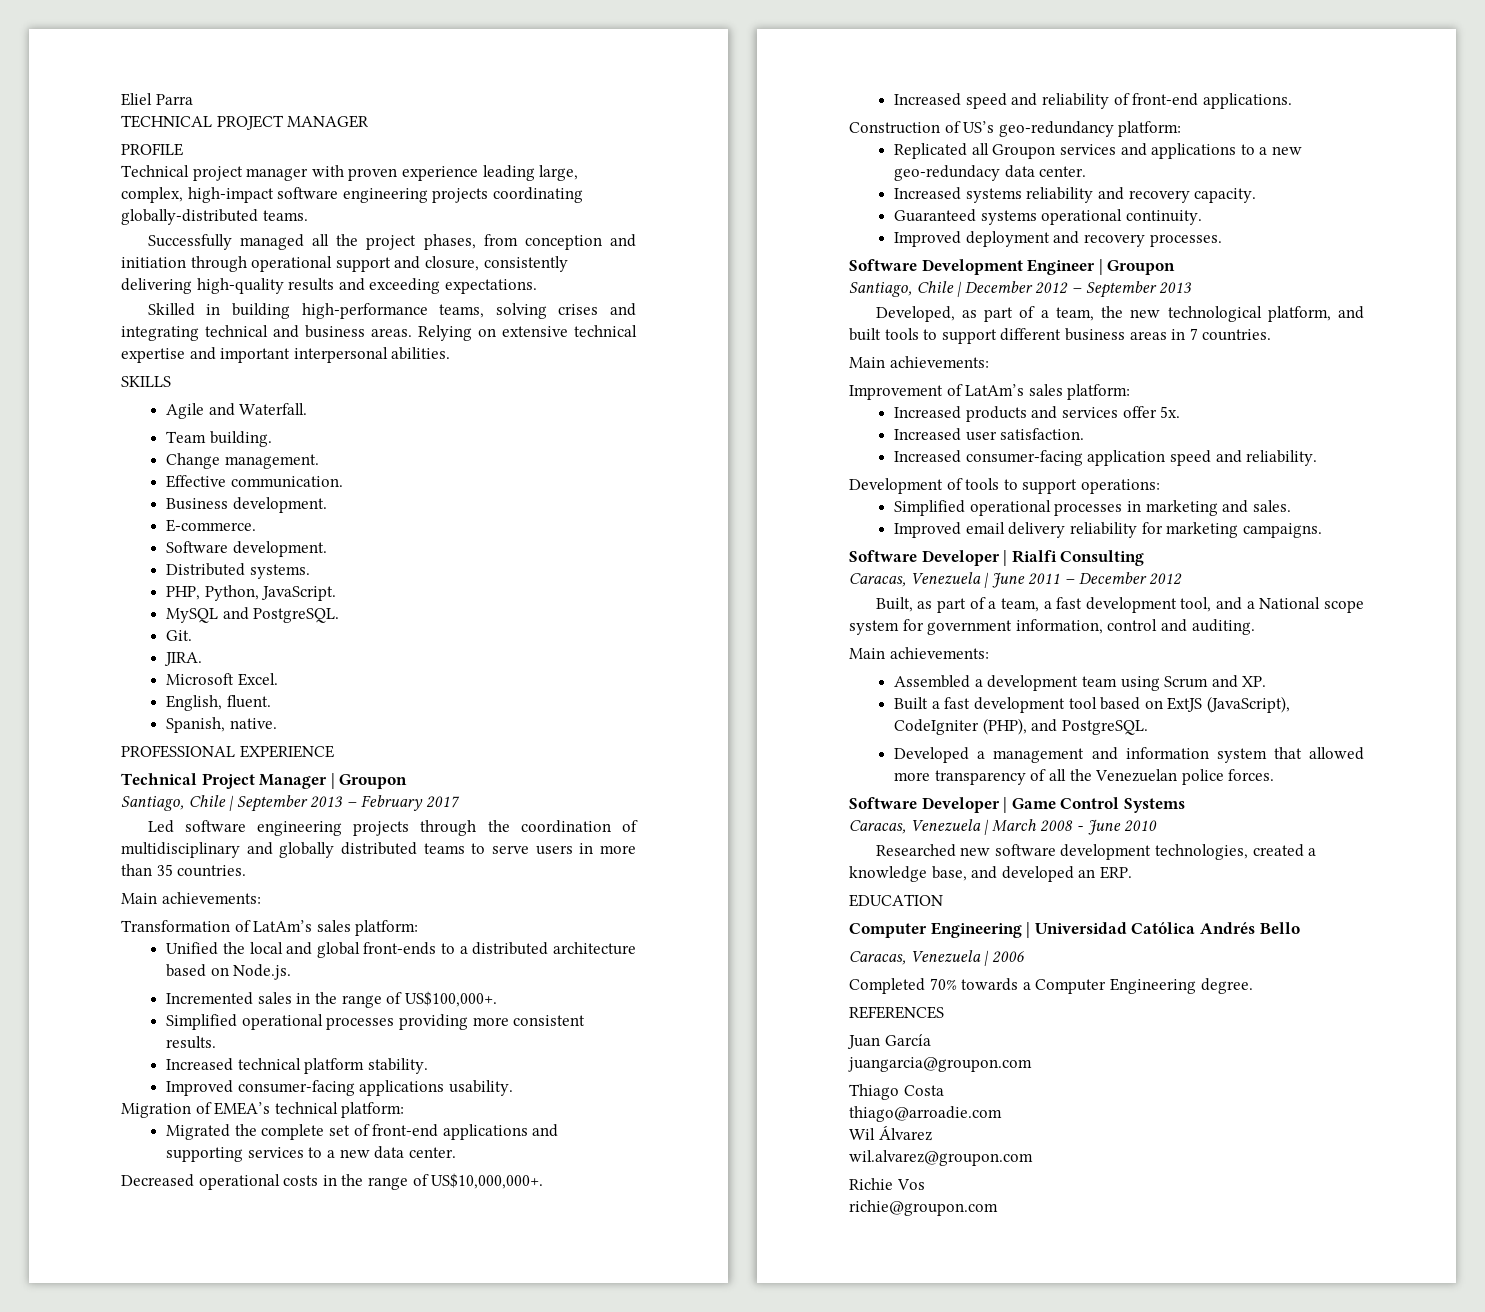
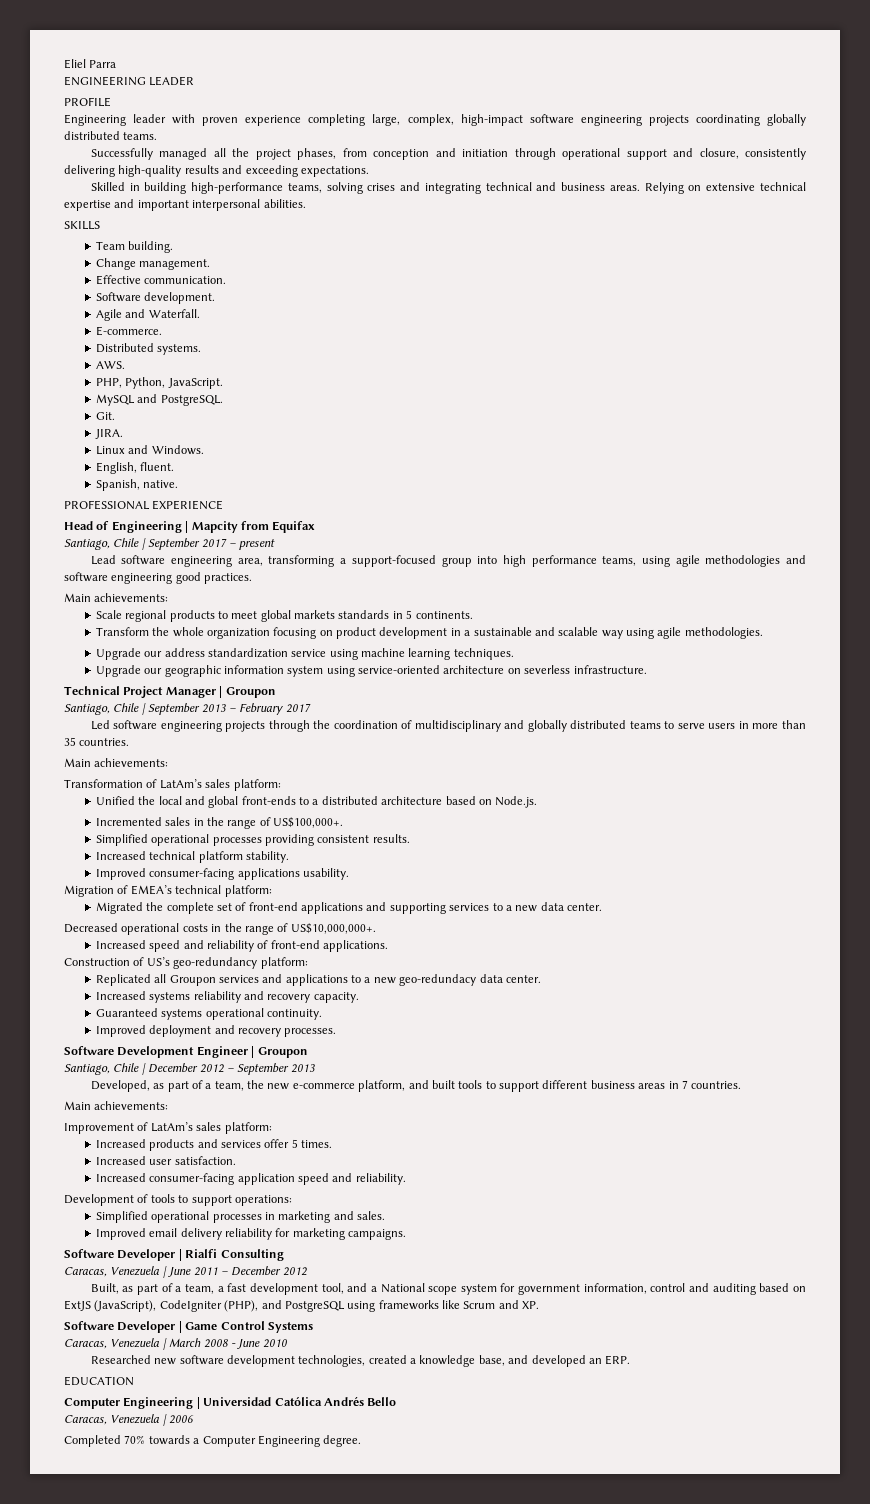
[121,115,370,130] [121,143,183,156] [121,165,309,181] TECHNICAL PROJECT MANAGER // PROFILE // Technical project manager -> [64,76,195,86] [64,97,111,107] [64,114,167,126] ENGINEERING LEADER // PROFILE // Engineering leader
[482,165,535,181] leading -> [308,114,366,126] completing
[121,209,258,225] globally-distributed -> [767,114,807,126] [64,131,120,140] globally distributed
[166,403,308,419] // Agile and Waterfall. -> (100, 225) none
[166,497,327,513] Business development. -> [95,292,216,304] [95,309,200,321] Software development. // Agile and Waterfall.
[166,541,327,557] // Software development. -> (162, 331) none
(310, 571) none -> [95,361,125,369] // AWS.
[166,673,278,686] Microsoft Excel. -> [95,445,204,455] Linux and Windows.
(334, 751) none -> [64,521,316,533] [64,538,276,550] [90,555,806,567] [64,572,253,584] [64,593,169,602] [95,610,473,622] [95,627,763,639] [95,648,514,660] [95,665,647,677] // Head of Engineering | Mapcity from Equifax // Santiago, Chile | September 2017 – present // Lead software engineering area, transforming a support-focused group into high performance teams, using agile methodologies and software engineering good practices. // Main achievements: // Scale regional products to meet global markets standards in 5 continents. // Transform the whole organization focusing on product development in a sustainable and scalable way using agile methodologies. // Upgrade our address standardization service using machine learning techniques. // Upgrade our geographic information system using service-oriented architecture on severless infrastructure.
[472,1017,509,1026] more -> (314, 840) none
[1167,306,1262,322] technological -> [292,1083,355,1089] e-commerce
[1160,406,1181,418] 5x. -> [291,1139,333,1148] 5 times.
[1191,619,1255,635] [849,647,989,659] [894,675,1267,691] [894,697,1097,713] auditing. // Main achievements: // Assembled a development team using Scrum and XP. // Built a fast development tool -> [712,1283,756,1295] auditing
[1062,720,1149,735] [894,747,1364,763] [894,769,1275,785] PostgreSQL. // Developed a management and information system that allowed more transparency of all the Venezuelan police forces. -> [284,1300,540,1312] PostgreSQL using frameworks like Scrum and XP.
[849,1006,944,1019] [847,1034,931,1049] [848,1057,1032,1072] [849,1084,944,1100] [849,1106,1002,1122] [849,1125,932,1141] [849,1150,1033,1166] [849,1178,925,1190] [849,1200,998,1216] // REFERENCES // Juan García // juangarcia@groupon.com // Thiago Costa // thiago@arroadie.com // Wil Álvarez // wil.alvarez@groupon.com // Richie Vos // richie@groupon.com -> (362, 1441) none

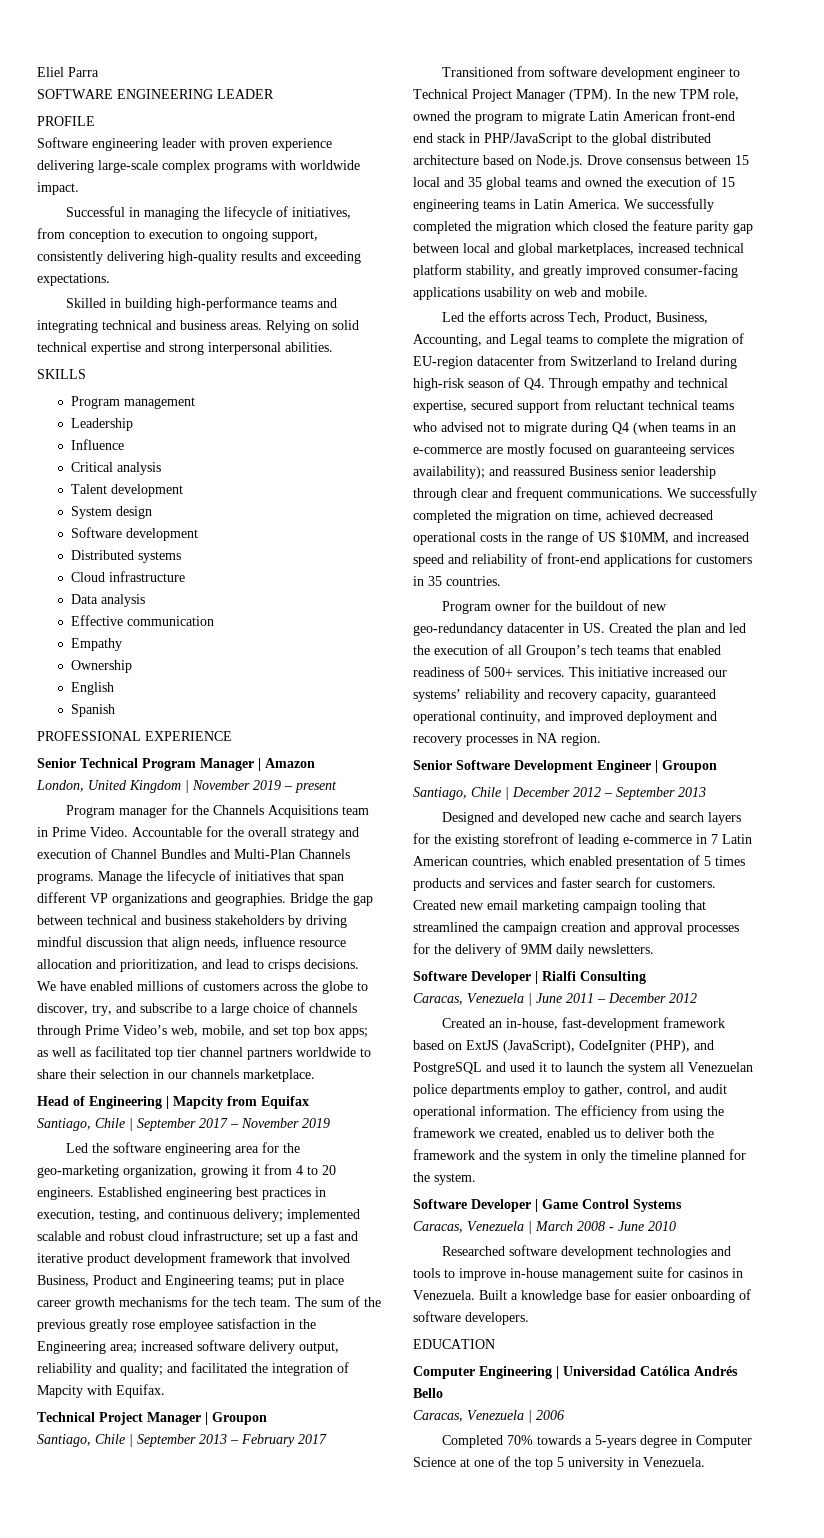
(117, 64) none -> [37,89,113,99] SOFTWARE
[64,114,126,126] Engineering -> [37,137,158,151] Software engineering
[308,114,807,126] [64,131,158,140] [90,148,739,160] completing large, complex, high-impact software engineering projects coordinating globally distributed teams. // Successfully managed all the project phases, from conception and initiation through operational support and closure, -> [37,160,360,173] [37,182,79,195] [65,206,351,220] [37,228,318,242] delivering large-scale complex programs with worldwide impact. // Successful in managing the lifecycle of initiatives, from conception to execution to ongoing support,
[287,182,396,194] teams, solving crises -> [280,299,313,308] teams
[706,183,756,191] extensive -> [332,320,359,330] solid
[137,200,189,211] important -> [169,343,204,355] strong
[95,241,174,253] [95,258,211,270] [95,275,227,285] [95,292,216,304] [95,309,200,321] [95,326,162,336] [95,343,202,355] [95,361,125,369] [95,377,223,389] [95,394,223,406] [95,412,115,420] [94,429,123,439] [95,445,204,455] [95,462,175,474] [95,479,179,491] [64,500,224,510] Team building. // Change management. // Effective communication. // Software development. // Agile and Waterfall. // E-commerce. // Distributed systems. // AWS. // PHP, Python, JavaScript. // MySQL and PostgreSQL. // Git. // JIRA. // Linux and Windows. // English, fluent. // Spanish, native. // PROFESSIONAL EXPERIENCE -> [70,396,195,409] [70,418,133,431] [70,439,124,450] [70,462,161,475] [70,484,183,497] [70,506,152,519] [70,527,198,541] [70,550,181,563] [70,571,185,582] [70,594,145,607] [70,615,214,626] [70,638,122,651] [70,660,132,673] [70,682,114,695] [70,704,115,717] [37,731,232,741] [37,758,315,771] [36,780,337,793] [65,804,369,818] [37,826,359,840] [37,848,350,859] [37,870,344,884] [37,892,373,906] [37,915,347,928] [37,936,346,950] [37,959,359,972] [37,980,368,994] [37,1002,357,1016] [37,1025,368,1038] [37,1046,371,1060] [37,1069,315,1082] Program management // Leadership // Influence // Critical analysis // Talent development // System design // Software development // Distributed systems // Cloud infrastructure // Data analysis // Effective communication // Empathy // Ownership // English // Spanish // PROFESSIONAL EXPERIENCE // Senior Technical Program Manager | Amazon // London, United Kingdom | November 2019 – present // Program manager for the Channels Acquisitions team in Prime Video. Accountable for the overall strategy and execution of Channel Bundles and Multi-Plan Channels programs. Manage the lifecycle of initiatives that span different VP organizations and geographies. Bridge the gap between technical and business stakeholders by driving mindful discussion that align needs, influence resource allocation and prioritization, and lead to crisps decisions. We have enabled millions of customers across the globe to discover, try, and subscribe to a large choice of channels through Prime Video’s web, mobile, and set top box apps; as well as facilitated top tier channel partners worldwide to share their selection in our channels marketplace.
[239,539,276,550] [90,555,806,567] [64,572,253,584] [64,593,169,602] [95,610,473,622] [95,627,763,639] [95,648,514,660] [95,665,647,677] present // Lead software engineering area, transforming a support-focused group into high performance teams, using agile methodologies and software engineering good practices. // Main achievements: // Scale regional products to meet global markets standards in 5 continents. // Transform the whole organization focusing on product development in a sustainable and scalable way using agile methodologies. // Upgrade our address standardization service using machine learning techniques. // Upgrade our geographic information system using service-oriented architecture on severless infrastructure. -> [241,1118,330,1128] [65,1142,300,1156] [37,1164,336,1178] [37,1187,326,1200] [37,1209,360,1222] [37,1230,358,1244] [37,1252,350,1266] [37,1275,344,1288] [37,1296,381,1310] [37,1318,316,1332] [37,1340,339,1354] [37,1362,349,1376] [37,1384,165,1398] November 2019 // Led the software engineering area for the geo-marketing organization, growing it from 4 to 20 engineers. Established engineering best practices in execution, testing, and continuous delivery; implemented scalable and robust cloud infrastructure; set up a fast and iterative product development framework that involved Business, Product and Engineering teams; put in place career growth mechanisms for the tech team. The sum of the previous greatly rose employee satisfaction in the Engineering area; increased software delivery output, reliability and quality; and facilitated the integration of Mapcity with Equifax.
[90,720,807,732] [64,737,130,746] [64,758,169,767] [64,779,281,791] [95,796,319,808] Led software engineering projects through the coordination of multidisciplinary and globally distributed teams to serve users in more than 35 countries. // Main achievements: // Transformation of LatAm’s sales platform: // Unified the local and global front-ends to a -> [441,66,740,80] [413,89,739,102] [413,110,735,124] [413,133,647,146] Transitioned from software development engineer to Technical Project Manager (TPM). In the new TPM role, owned the program to migrate Latin American front-end end stack in PHP/JavaScript to the global
[95,817,344,829] [95,834,410,846] [95,851,289,863] [95,868,349,880] [64,885,272,897] [95,902,603,914] [64,923,118,933] // Incremented sales in the range of US$100,000+. // Simplified operational processes providing consistent results. // Increased technical platform stability. // Improved consumer-facing applications usability. // Migration of EMEA’s technical platform: // Migrated the complete set of front-end applications and supporting services to a new data center. // Decreased -> [587,155,749,165] [413,176,735,190] [413,198,714,212] [413,220,753,234] [413,243,744,256] [413,264,738,278] [413,287,648,300] [441,311,708,324] [413,333,744,347] [413,355,737,369] [413,377,728,391] [413,399,734,413] [413,422,736,435] [413,443,734,457] [413,466,716,479] [413,487,757,501] [413,510,713,523] Drove consensus between 15 local and 35 global teams and owned the execution of 15 engineering teams in Latin America. We successfully completed the migration which closed the feature parity gap between local and global marketplaces, increased technical platform stability, and greatly improved consumer-facing applications usability on web and mobile. // Led the efforts across Tech, Product, Business, Accounting, and Legal teams to complete the migration of EU-region datacenter from Switzerland to Ireland during high-risk season of Q4. Through empathy and technical expertise, secured support from reluctant technical teams who advised not to migrate during Q4 (when teams in an e-commerce are mostly focused on guaranteeing services availability); and reassured Business senior leadership through clear and frequent communications. We successfully completed the migration on time, achieved decreased
[290,923,376,934] [95,940,146,949] US$10,000,000+. // Increased -> [598,531,749,544] US $10MM, and increased
[323,940,389,952] [64,957,308,969] [95,974,541,986] [95,991,359,1003] [95,1008,322,1020] [95,1025,337,1037] applications. // Construction of US’s geo-redundancy platform: // Replicated all Groupon services and applications to a new geo-redundacy data center. // Increased systems reliability and recovery capacity. // Guaranteed systems operational continuity. // Improved deployment and recovery processes. // -> [604,553,752,567] [413,576,501,586] [441,600,667,614] [413,623,746,636] [413,644,721,658] [413,666,727,677] [413,689,716,702] [413,711,717,724] [413,733,601,746] [413,760,452,770] applications for customers in 35 countries. // Program owner for the buildout of new geo-redundancy datacenter in US. Created the plan and led the execution of all Groupon’s tech teams that enabled readiness of 500+ services. This initiative increased our systems’ reliability and recovery capacity, guaranteed operational continuity, and improved deployment and recovery processes in NA region. // Senior
[90,1080,742,1092] [64,1101,169,1110] [64,1122,272,1134] [95,1139,333,1151] [95,1156,236,1165] [95,1173,406,1185] [64,1194,292,1206] [95,1211,386,1223] [95,1228,407,1240] Developed, as part of a team, the new e-commerce platform, and built tools to support different business areas in 7 countries. // Main achievements: // Improvement of LatAm’s sales platform: // Increased products and services offer 5 times. // Increased user satisfaction. // Increased consumer-facing application speed and reliability. // Development of tools to support operations: // Simplified operational processes in marketing and sales. // Improved email delivery reliability for marketing campaigns. -> [441,812,741,825] [413,833,752,847] [413,855,745,869] [413,877,716,891] [413,900,706,913] [413,922,739,935] [413,943,654,957] Designed and developed new cache and search layers for the existing storefront of leading e-commerce in 7 Latin American countries, which enabled presentation of 5 times products and services and faster search for customers. Created new email marketing campaign tooling that streamlined the campaign creation and approval processes for the delivery of 9MM daily newsletters.
[90,1283,756,1295] Built, as part of a team, a fast development tool, and a National scope system for government information, control and auditing -> [441,1017,725,1031] Created an in-house, fast-development framework
[347,1300,540,1312] using frameworks like Scrum and XP. -> [486,1062,753,1075] [413,1084,727,1097] [413,1105,724,1119] [413,1127,714,1140] [413,1149,746,1163] [413,1172,476,1185] and used it to launch the system all Venezuelan police departments employ to gather, control, and audit operational information. The efficiency from using the framework we created, enabled us to deliver both the framework and the system in only the timeline planned for the system.
[154,1355,631,1367] new software development technologies, created a knowledge base, and developed an ERP. -> [508,1245,731,1259] [413,1267,743,1281] [413,1289,751,1303] [413,1311,529,1325] software development technologies and tools to improve in-house management suite for casinos in Venezuela. Built a knowledge base for easier onboarding of software developers.
[202,1435,362,1447] Computer Engineering degree. -> [594,1435,752,1448] [413,1456,705,1470] 5-years degree in Computer Science at one of the top 5 university in Venezuela.

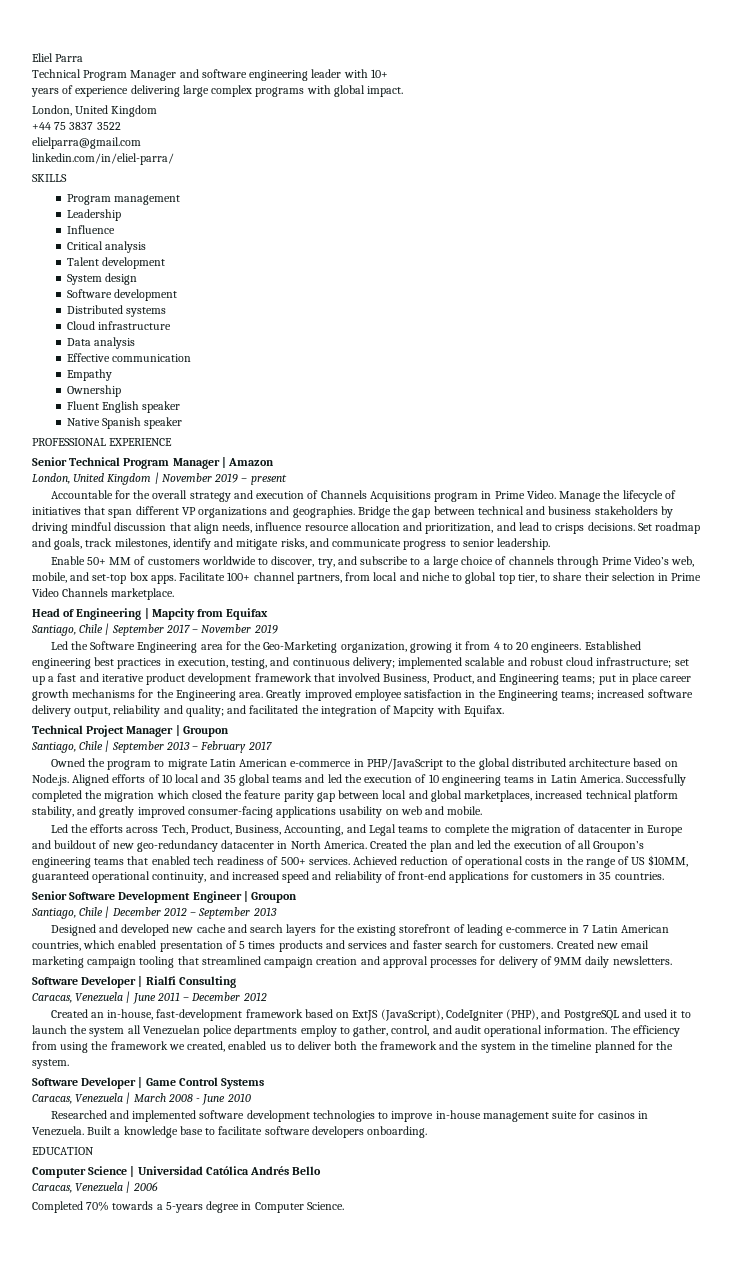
[37,89,274,99] [37,116,95,126] [37,137,268,151] SOFTWARE ENGINEERING LEADER // PROFILE // Software engineering leader with proven -> [32,69,388,81] [31,85,74,97] Technical Program Manager and software engineering leader with 10+ // years of
[98,160,158,173] large-scale -> [182,85,209,97] large
[300,160,360,170] worldwide -> [333,85,365,97] global
[65,206,351,220] [37,228,318,242] [37,251,361,264] [37,273,110,286] [65,297,337,311] [37,320,359,333] [37,342,333,355] Successful in managing the lifecycle of initiatives, from conception to execution to ongoing support, consistently delivering high-quality results and exceeding expectations. // Skilled in building high-performance teams and integrating technical and business areas. Relying on solid technical expertise and strong interpersonal abilities. -> [32,105,158,117] [32,122,121,130] [32,137,141,149] [32,153,174,165] London, United Kingdom // +44 75 3837 3522 // elielparra@gmail.com // linkedin.com/in/eliel-parra/
(132, 666) none -> [66,401,99,410] Fluent
(114, 688) // -> [142,401,181,413] [66,418,100,426] speaker // Native
(115, 710) none -> [144,417,183,429] speaker
[65,804,369,818] [37,827,128,837] Program manager for the Channels Acquisitions team in Prime Video. -> (287, 479) none
[111,849,350,859] [37,873,94,884] Channel Bundles and Multi-Plan Channels programs. -> [320,490,556,502] Channels Acquisitions program in Prime Video.
[37,980,353,994] We have enabled millions of customers across the globe -> [637,522,701,534] [32,538,551,550] [50,556,256,565] Set roadmap and goals, track milestones, identify and mitigate risks, and communicate progress to senior leadership. // Enable 50+ MM of customers worldwide
[273,1025,368,1038] [37,1046,356,1060] set top box apps; as well as facilitated top tier channel partners worldwide -> [92,572,537,584] set-top box apps. Facilitate 100+ channel partners, from local and niche to global top tier,
[168,1069,239,1079] our channels -> [671,573,702,581] [32,588,109,597] Prime Video Channels
[112,1142,231,1156] software engineering -> [90,641,198,653] Software Engineering
[37,1165,119,1178] geo-marketing -> [263,641,338,653] Geo-Marketing
[93,1275,137,1285] Product -> [432,673,474,684] Product,
[233,1296,381,1307] [37,1319,155,1332] tech team. The sum of the previous greatly rose -> [175,689,352,701] Engineering area. Greatly improved
[110,1344,137,1354] area; -> [561,691,595,700] teams;
[441,66,740,80] [413,89,739,102] [413,111,450,121] Transitioned from software development engineer to Technical Project Manager (TPM). In the new TPM role, owned -> [50,758,85,767] Owned
[682,110,735,121] [413,133,465,143] front-end end stack -> [290,761,352,767] e-commerce
[587,155,749,165] Drove consensus between 15 -> [72,774,172,786] Aligned efforts of 10
[585,176,735,187] owned the execution of 15 -> [327,774,439,783] led the execution of 10
[624,198,714,212] We successfully -> [626,774,687,786] Successfully
[413,355,737,369] [413,377,728,391] [413,399,734,413] [413,422,736,435] [413,443,734,457] [413,466,716,479] [413,487,757,501] [413,510,713,523] EU-region datacenter from Switzerland to Ireland during high-risk season of Q4. Through empathy and technical expertise, secured support from reluctant technical teams who advised not to migrate during Q4 (when teams in an e-commerce are mostly focused on guaranteeing services availability); and reassured Business senior leadership through clear and frequent communications. We successfully completed the migration on time, achieved decreased -> [577,824,684,836] [32,840,645,852] [32,856,463,868] datacenter in Europe and buildout of new geo-redundancy datacenter in North America. Created the plan and led the execution of all Groupon’s engineering teams that enabled tech readiness of 500+ services. Achieved reduction of
(669, 537) none -> [32,871,207,883] guaranteed operational continuity,
[441,600,667,614] [413,623,746,636] [413,644,721,658] [413,666,727,677] [413,689,716,702] [413,711,717,724] [413,733,601,746] // Program owner for the buildout of new geo-redundancy datacenter in US. Created the plan and led the execution of all Groupon’s tech teams that enabled readiness of 500+ services. This initiative increased our systems’ reliability and recovery capacity, guaranteed operational continuity, and improved deployment and recovery processes in NA region. -> (664, 876) none
[482,922,499,932] the -> (261, 960) none
[434,944,451,954] the -> (496, 960) none
[581,1150,606,1163] only -> (529, 1046) none
(505, 1251) none -> [109,1110,197,1122] and implemented
[710,1246,731,1256] [413,1268,440,1278] and tools -> (375, 1116) none
[614,1289,751,1303] [413,1311,529,1325] for easier onboarding of software developers. -> [205,1126,428,1138] to facilitate software developers onboarding.
[479,1366,552,1379] Engineering -> [88,1166,128,1175] Science
[413,1456,705,1470] Science at one of the top 5 university in Venezuela. -> [306,1202,344,1210] Science.

